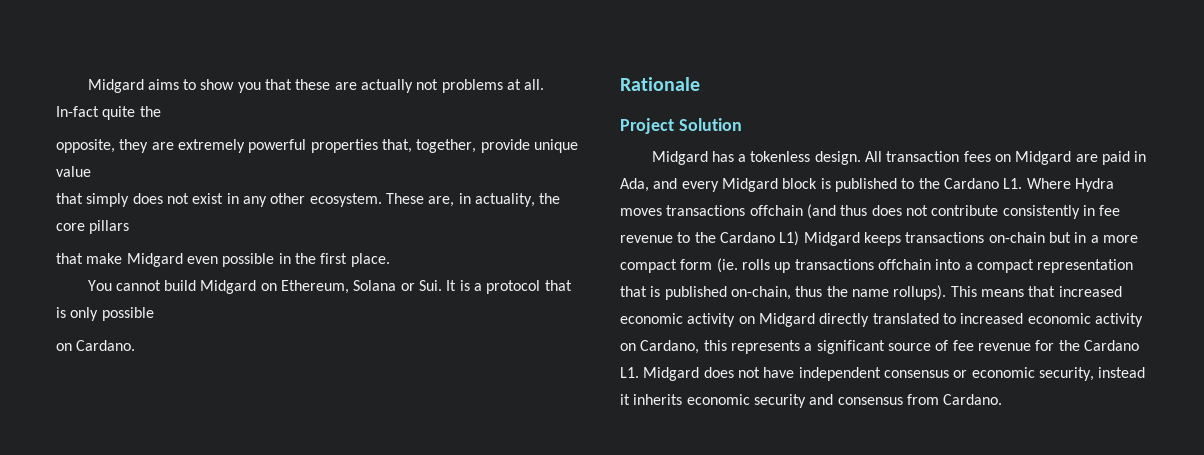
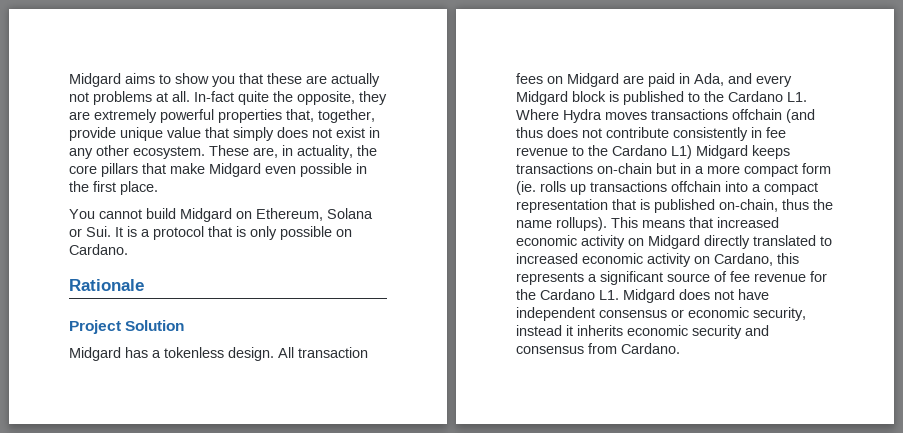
(161, 111) // -> (293, 96) none
(91, 171) // -> (201, 132) none
(130, 227) // -> (138, 170) none
(154, 314) // -> (332, 233) none

